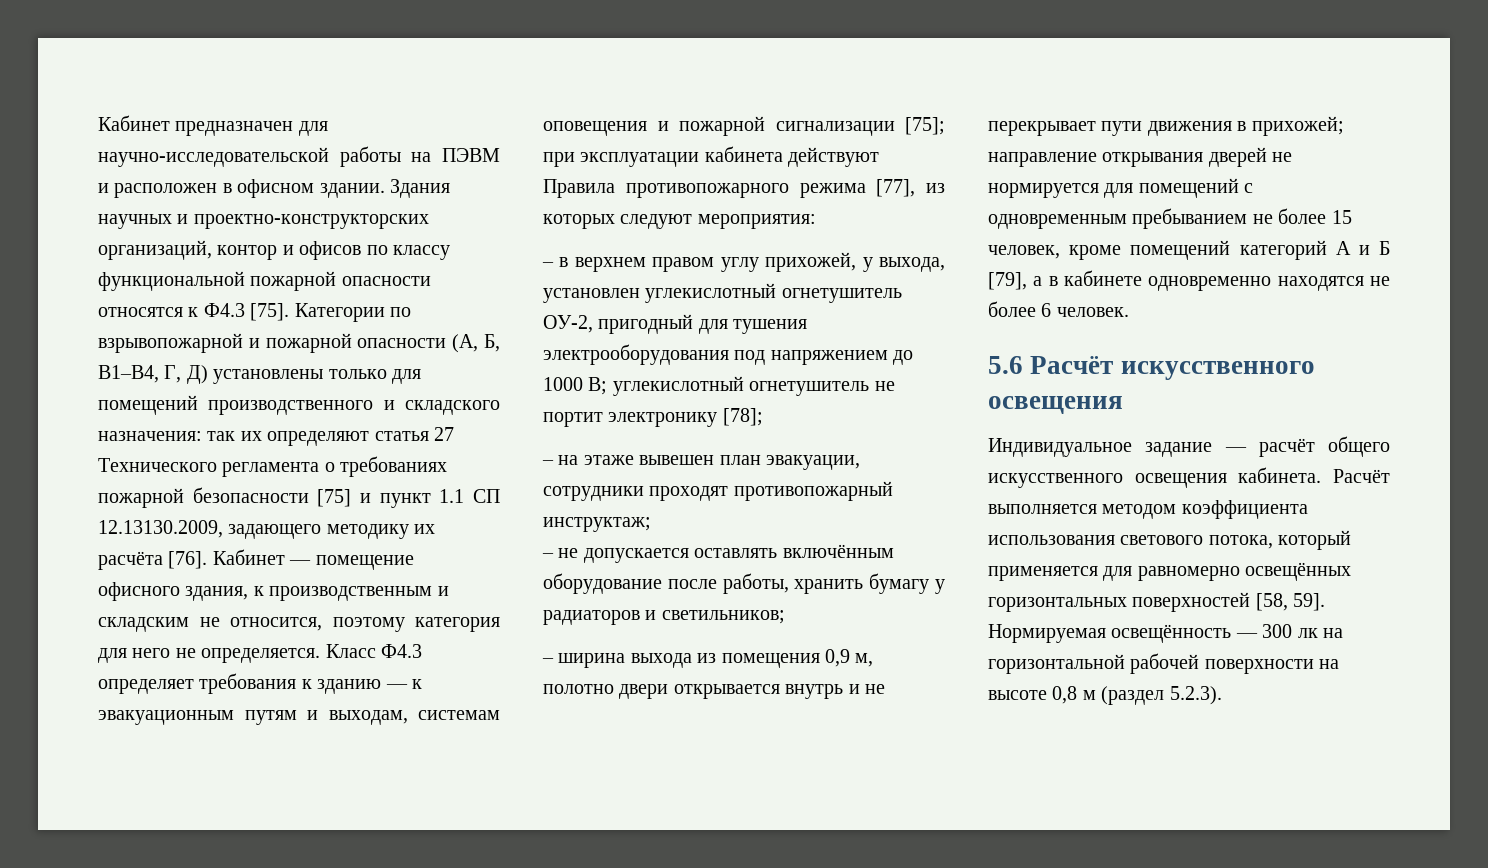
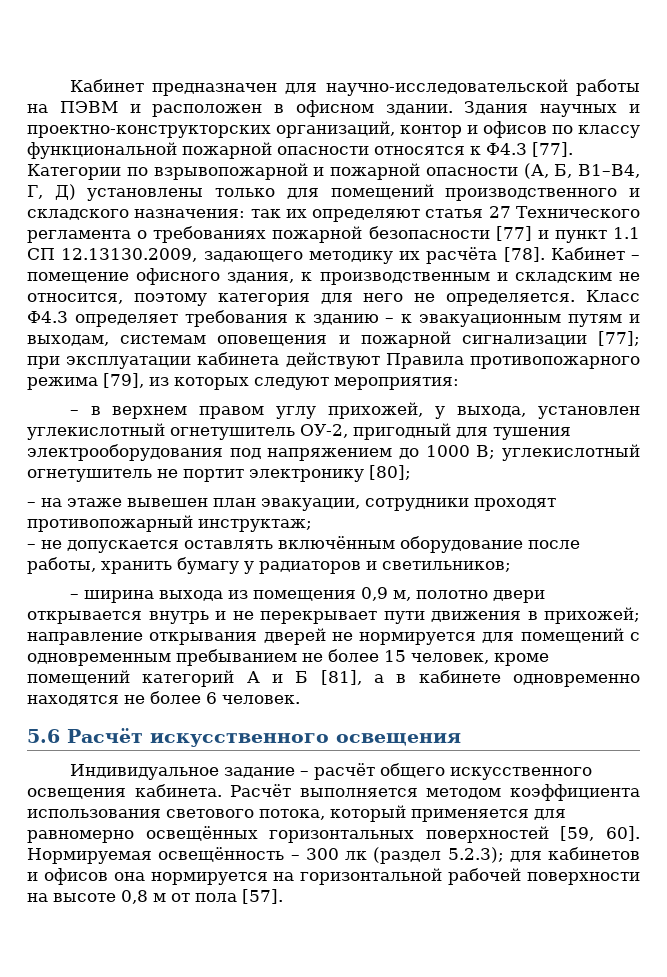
[250,303,290,321] [75]. -> [532,142,573,157] [77].
[317,489,352,507] [75] -> [495,226,532,241] [77]
[168,549,312,569] [76]. Кабинет — -> [503,247,640,262] [78]. Кабинет –
[385,684,408,689] — -> [385,318,395,323] –
[905,117,945,135] [75]; -> [598,331,641,346] [77];
[876,179,916,197] [77], -> [103,373,144,388] [79],
[722,408,763,426] [78]; -> [369,465,411,480] [80];
[988,272,1027,290] [79], -> [320,670,362,685] [81],
[1224,447,1247,452] — -> [299,771,309,776] –
[1255,593,1326,611] [58, 59]. -> [560,826,640,841] [59, 60].
[1235,633,1258,638] — -> [290,855,300,860] –
(1318, 633) none -> [373,847,640,864] [27,868,268,885] (раздел 5.2.3); для кабинетов и офисов она нормируется
[1101,686,1222,705] (раздел 5.2.3). -> [171,889,283,904] от пола [57].

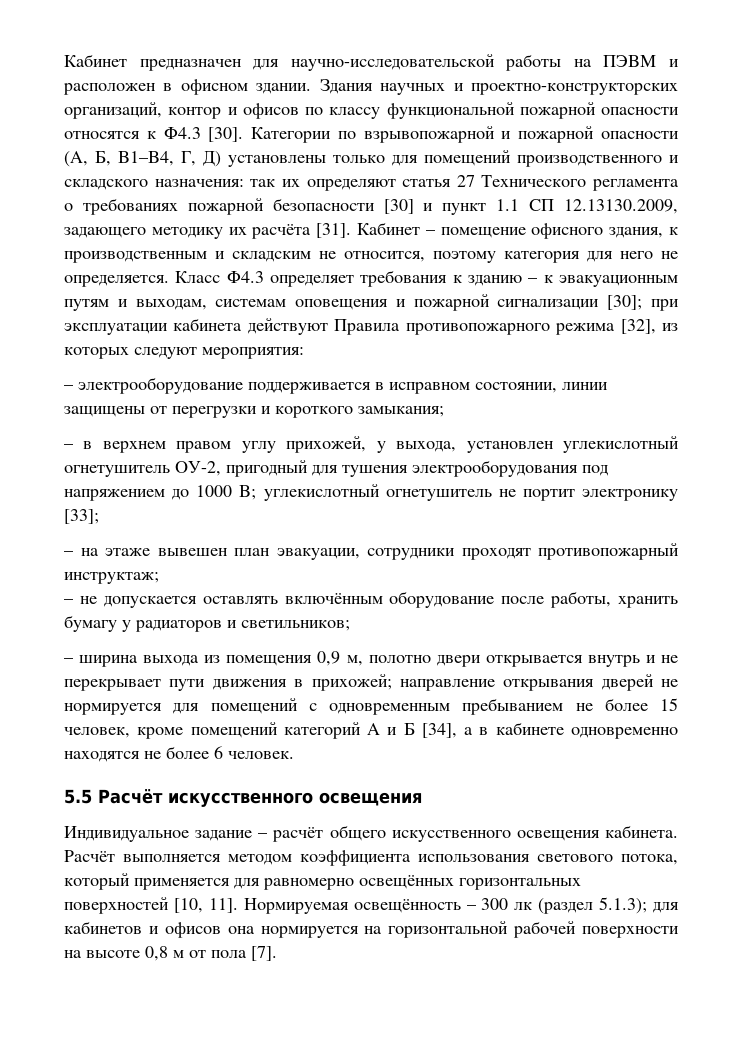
[532,142,573,157] [77]. -> [208,127,244,142] [30].
[495,226,532,241] [77] -> [383,199,414,214] [30]
[503,247,545,262] [78]. -> [316,223,352,238] [31].
[598,331,641,346] [77]; -> [607,295,643,310] [30];
[103,373,144,388] [79], -> [620,319,656,334] [32],
(459, 383) none -> [64,377,608,394] [64,406,444,418] // – электрооборудование поддерживается в исправном состоянии, линии защищены от перегрузки и короткого замыкания;
[369,465,411,480] [80]; -> [64,509,99,524] [33];
[320,670,362,685] [81], -> [421,723,457,738] [34],
[27,729,60,743] 5.6 -> [64,789,92,804] 5.5
[560,826,640,841] [59, 60]. -> [173,898,238,913] [10, 11].
[447,847,504,863] 5.2.3); -> [599,897,648,914] 5.1.3);
[242,889,283,904] [57]. -> [251,946,277,961] [7].

